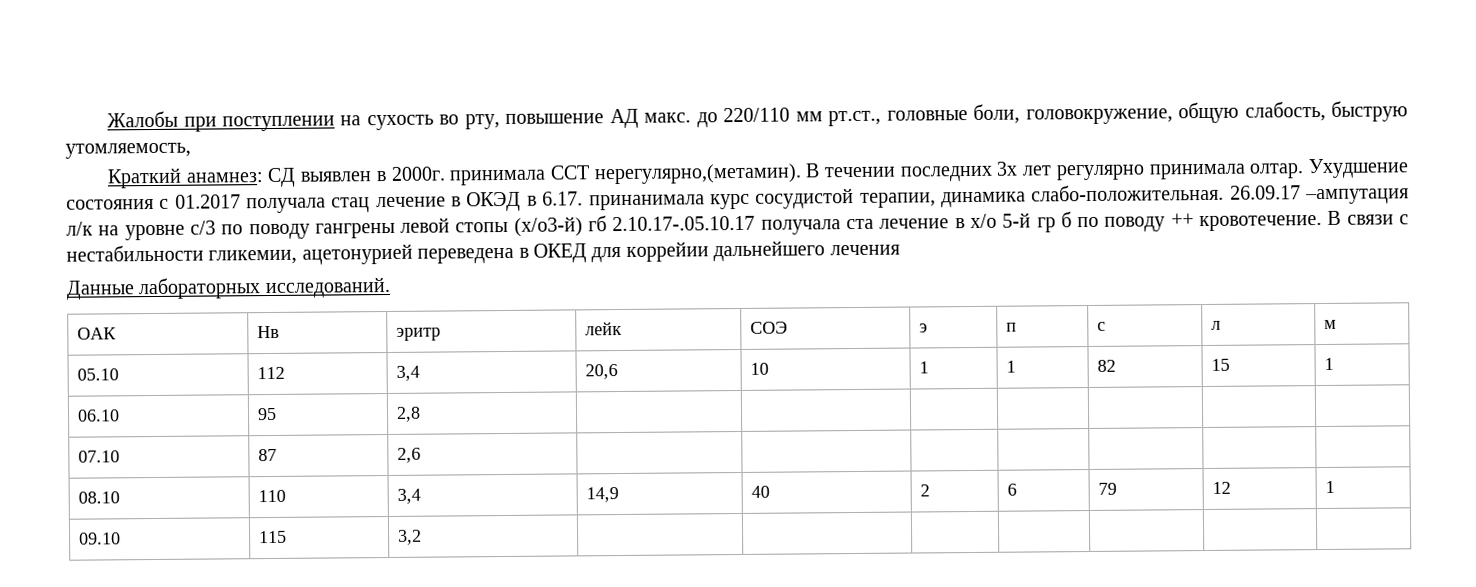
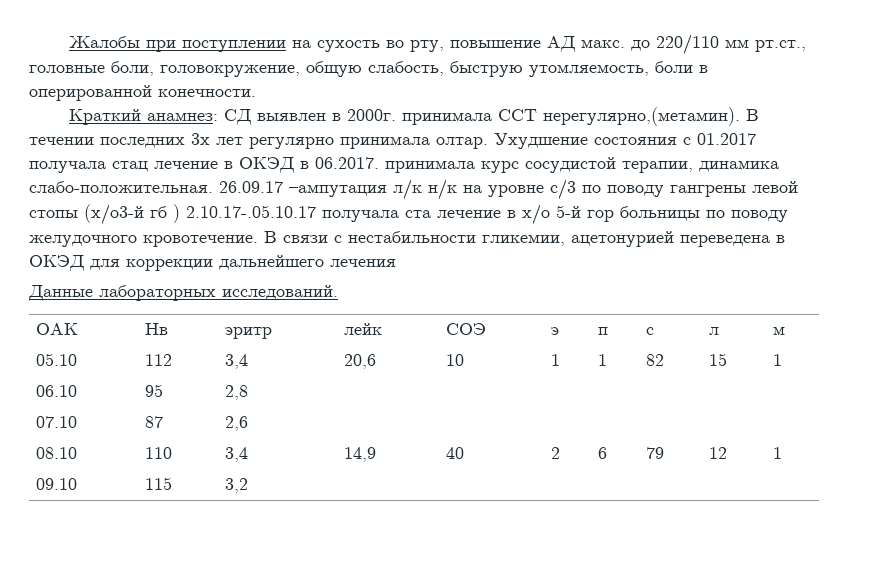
(191, 150) none -> [655,61,708,73] [29,85,256,101] боли в оперированной конечности.
[542,191,705,211] 6.17. принанимала -> [315,157,475,173] 06.2017. принимала
(93, 228) none -> [428,179,457,200] н/к
[513,215,608,237] (х/о3-й) гб -> [84,204,180,225] (х/о3-й гб )
[1036,211,1194,233] гр б по поводу ++ -> [587,206,788,222] [29,235,137,247] гор больницы по поводу желудочного
[533,241,709,263] ОКЕД для коррейии -> [29,255,213,271] ОКЭД для коррекции

